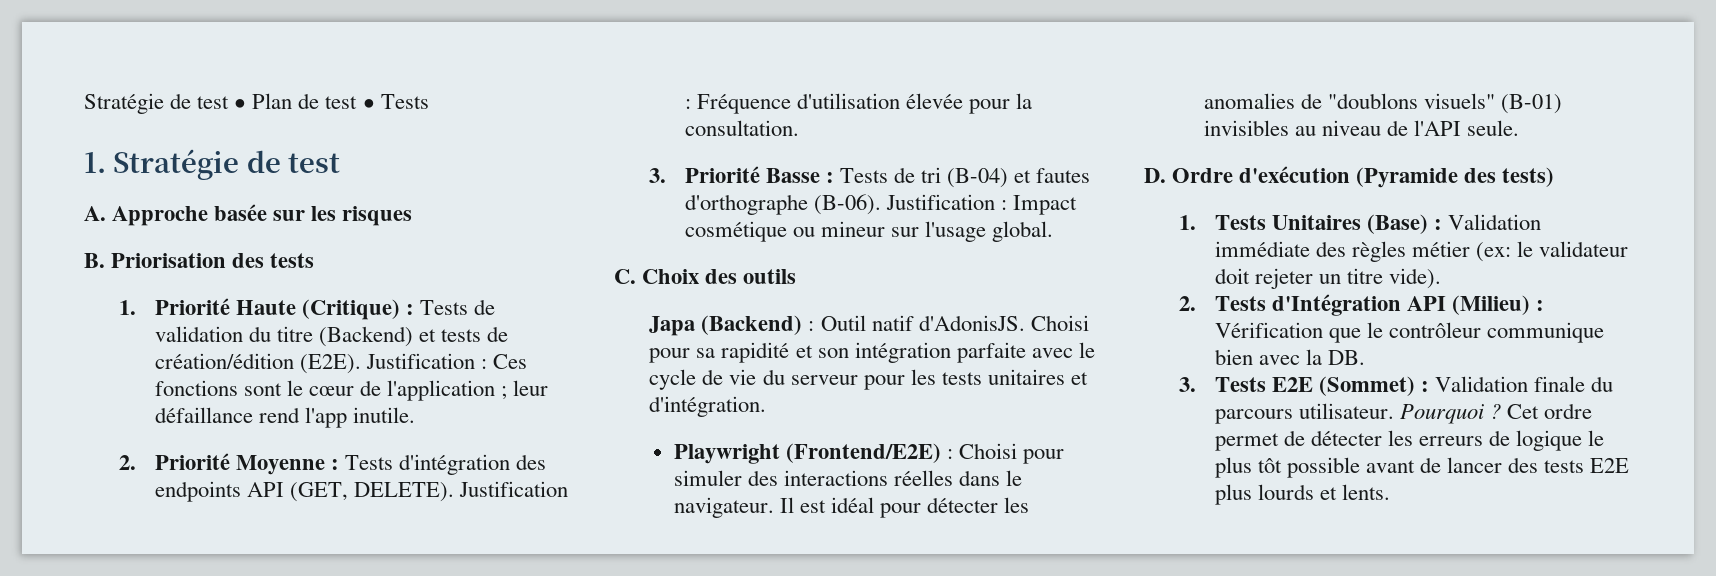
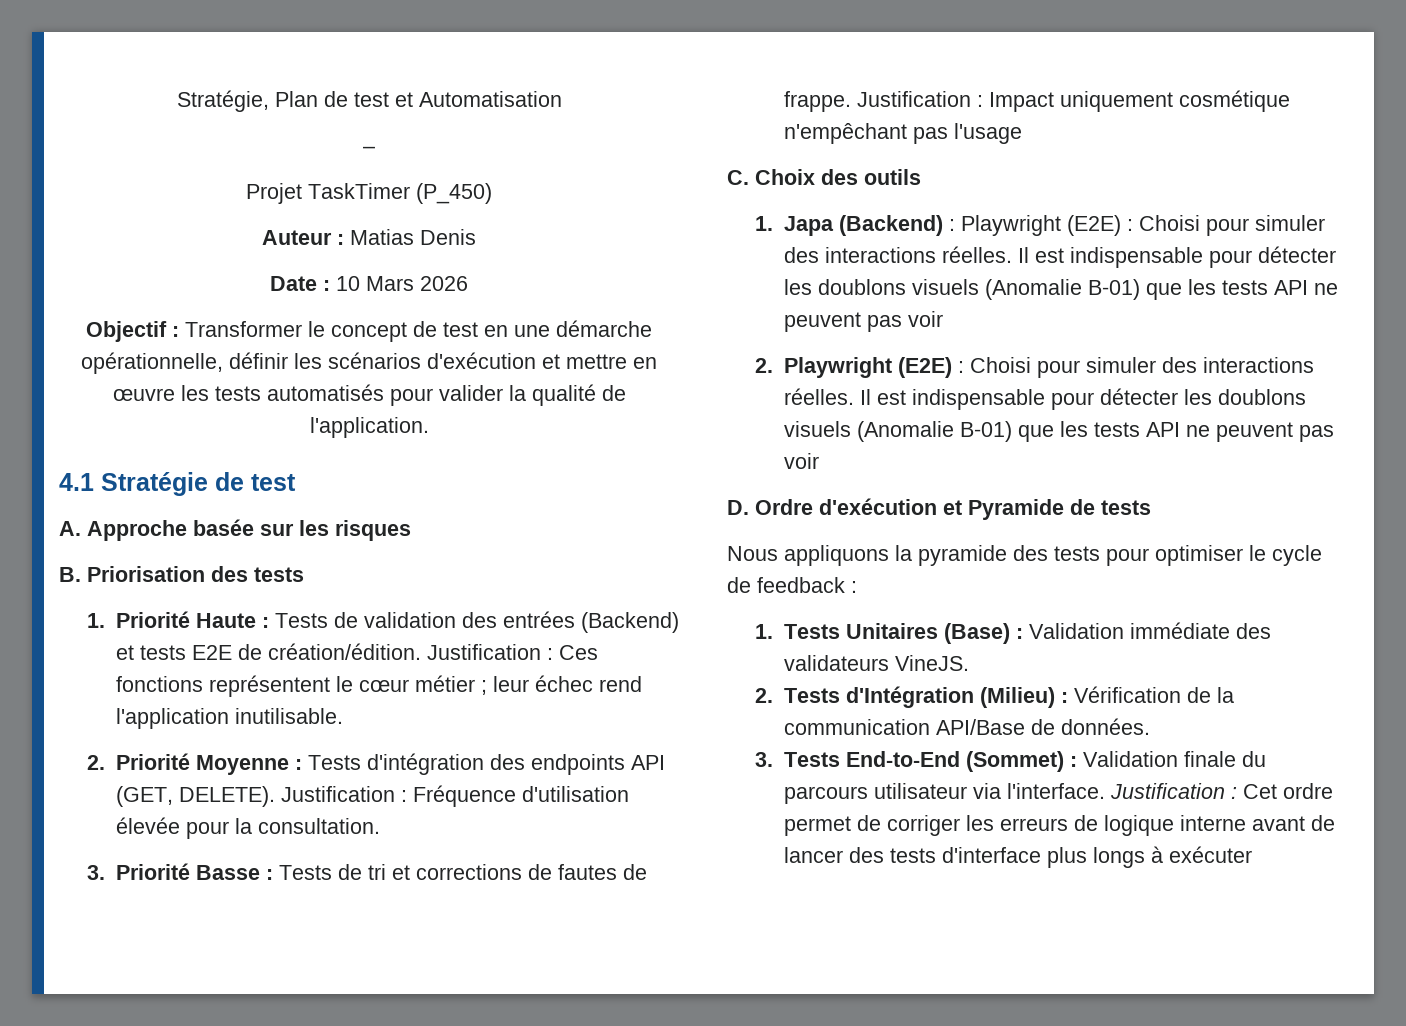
[84,93,429,114] [84,152,106,173] Stratégie de test • Plan de test • Tests // 1. -> [176,90,562,112] [363,146,375,153] [246,183,492,204] [262,229,476,245] [270,276,468,291] [86,320,652,342] [81,352,657,374] [112,384,626,406] [309,417,429,438] [59,473,94,491] Stratégie, Plan de test et Automatisation // – // Projet TaskTimer (P_450) // Auteur : Matias Denis // Date : 10 Mars 2026 // Objectif : Transformer le concept de test en une démarche opérationnelle, définir les scénarios d'exécution et mettre en œuvre les tests automatisés pour valider la qualité de l'application. // 4.1
[301,299,400,320] (Critique) -> (256, 620) none
[248,326,313,342] du titre -> [461,611,575,628] des entrées
[486,326,508,342] [154,353,361,374] de création/édition (E2E). -> [191,643,421,660] E2E de création/édition.
[243,383,282,396] sont -> [208,675,330,697] représentent
[359,380,549,401] [154,407,415,428] de l'application ; leur défaillance rend l'app inutile. -> [414,675,642,695] [115,708,343,729] métier ; leur échec rend l'application inutilisable.
[946,168,1091,188] [684,194,1077,215] [684,221,919,242] (B-04) et fautes d'orthographe (B-06). Justification : Impact cosmétique ou mineur sur -> [391,864,647,880] [783,90,1290,112] [783,123,948,144] et corrections de fautes de frappe. Justification : Impact uniquement cosmétique n'empêchant pas
[991,221,1053,242] global. -> (1022, 133) none
(797, 276) none -> [754,216,773,231] 1.
[820,315,1089,331] [649,342,1095,363] [649,369,1088,390] [649,396,767,417] [674,443,1065,464] [674,470,1023,486] [674,497,1030,518] [1204,93,1563,114] [1204,120,1520,136] [1144,166,1555,188] Outil natif d'AdonisJS. Choisi pour sa rapidité et son intégration parfaite avec le cycle de vie du serveur pour les tests unitaires et d'intégration. // Playwright (Frontend/E2E) : Choisi pour simuler des interactions réelles dans le navigateur. Il est idéal pour détecter les anomalies de "doublons visuels" (B-01) invisibles au niveau de l'API seule. // D. Ordre d'exécution (Pyramide des tests) -> [960,215,1325,236] [783,246,1336,268] [783,279,1338,300] [783,311,943,332] [754,357,1314,378] [783,388,1306,410] [783,421,1334,442] [783,453,819,469] [727,498,1151,520] [727,545,1322,566] [727,577,857,593] Playwright (E2E) : Choisi pour simuler des interactions réelles. Il est indispensable pour détecter les doublons visuels (Anomalie B-01) que les tests API ne peuvent pas voir // 2. Playwright (E2E) : Choisi pour simuler des interactions réelles. Il est indispensable pour détecter les doublons visuels (Anomalie B-01) que les tests API ne peuvent pas voir // D. Ordre d'exécution et Pyramide de tests // Nous appliquons la pyramide des tests pour optimiser le cycle de feedback :
[1351,241,1628,262] [1214,268,1441,289] règles métier (ex: le validateur doit rejeter un titre vide). -> [783,655,969,671] validateurs VineJS.
[1406,296,1446,311] API -> (974, 697) none
[1328,322,1604,343] [1214,349,1365,365] que le contrôleur communique bien avec la DB. -> [1186,687,1234,703] [783,718,1150,735] de la communication API/Base de données.
[1271,377,1313,392] E2E -> [845,751,960,767] End-to-End
[1298,403,1501,424] utilisateur. Pourquoi ? -> [873,783,1237,799] utilisateur via l'interface. Justification :
[1310,430,1382,446] détecter -> [886,815,960,836] corriger
[1588,430,1605,446] [1214,457,1360,478] le plus tôt possible -> [1179,815,1246,831] interne
[1590,458,1630,473] [1214,484,1390,505] E2E plus lourds et lents. -> [941,846,1252,868] d'interface plus longs à exécuter

